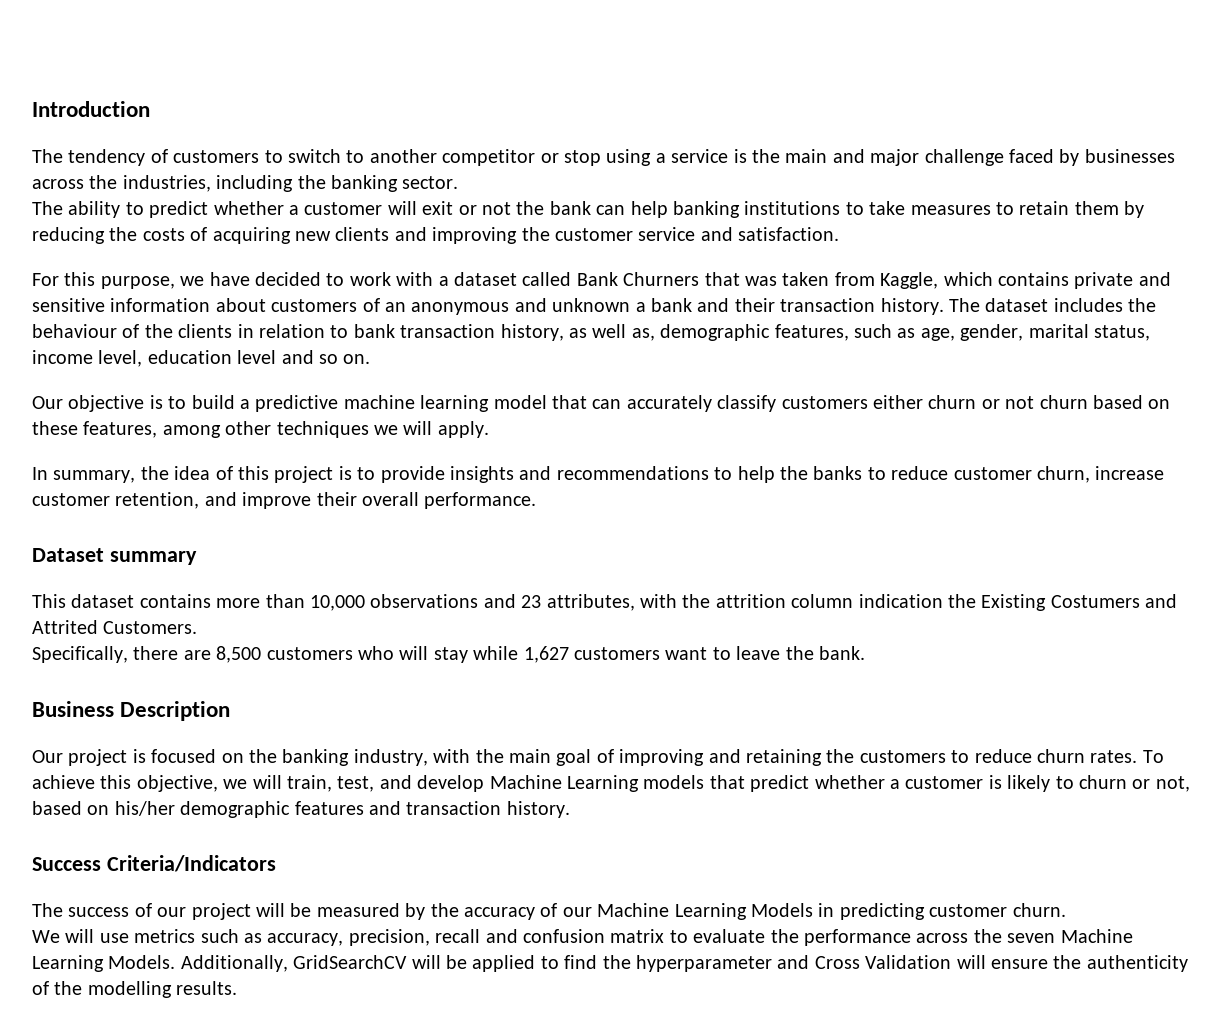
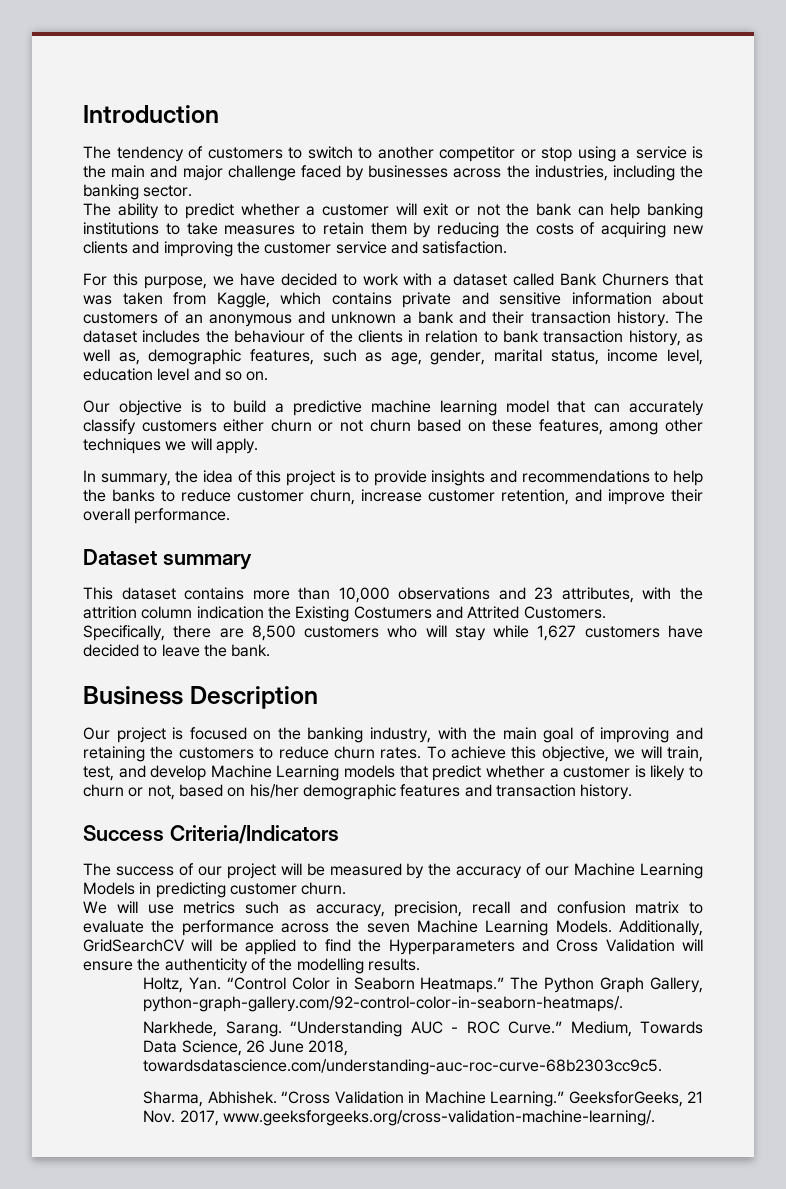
[665,647,708,660] want -> [667,625,703,638] [83,644,139,657] have decided
[635,955,772,972] hyperparameter -> [388,939,515,955] Hyperparameters
(238, 988) none -> [143,977,703,993] [143,996,624,1012] [143,1021,703,1037] [143,1040,349,1056] [143,1059,663,1075] [143,1091,704,1107] [143,1110,655,1126] // Holtz, Yan. “Control Color in Seaborn Heatmaps.” The Python Graph Gallery, python-graph-gallery.com/92-control-color-in-seaborn-heatmaps/. // Narkhede, Sarang. “Understanding AUC - ROC Curve.” Medium, Towards Data Science, 26 June 2018, towardsdatascience.com/understanding-auc-roc-curve-68b2303cc9c5. // Sharma, Abhishek. “Cross Validation in Machine Learning.” GeeksforGeeks, 21 Nov. 2017, www.geeksforgeeks.org/cross-validation-machine-learning/.

